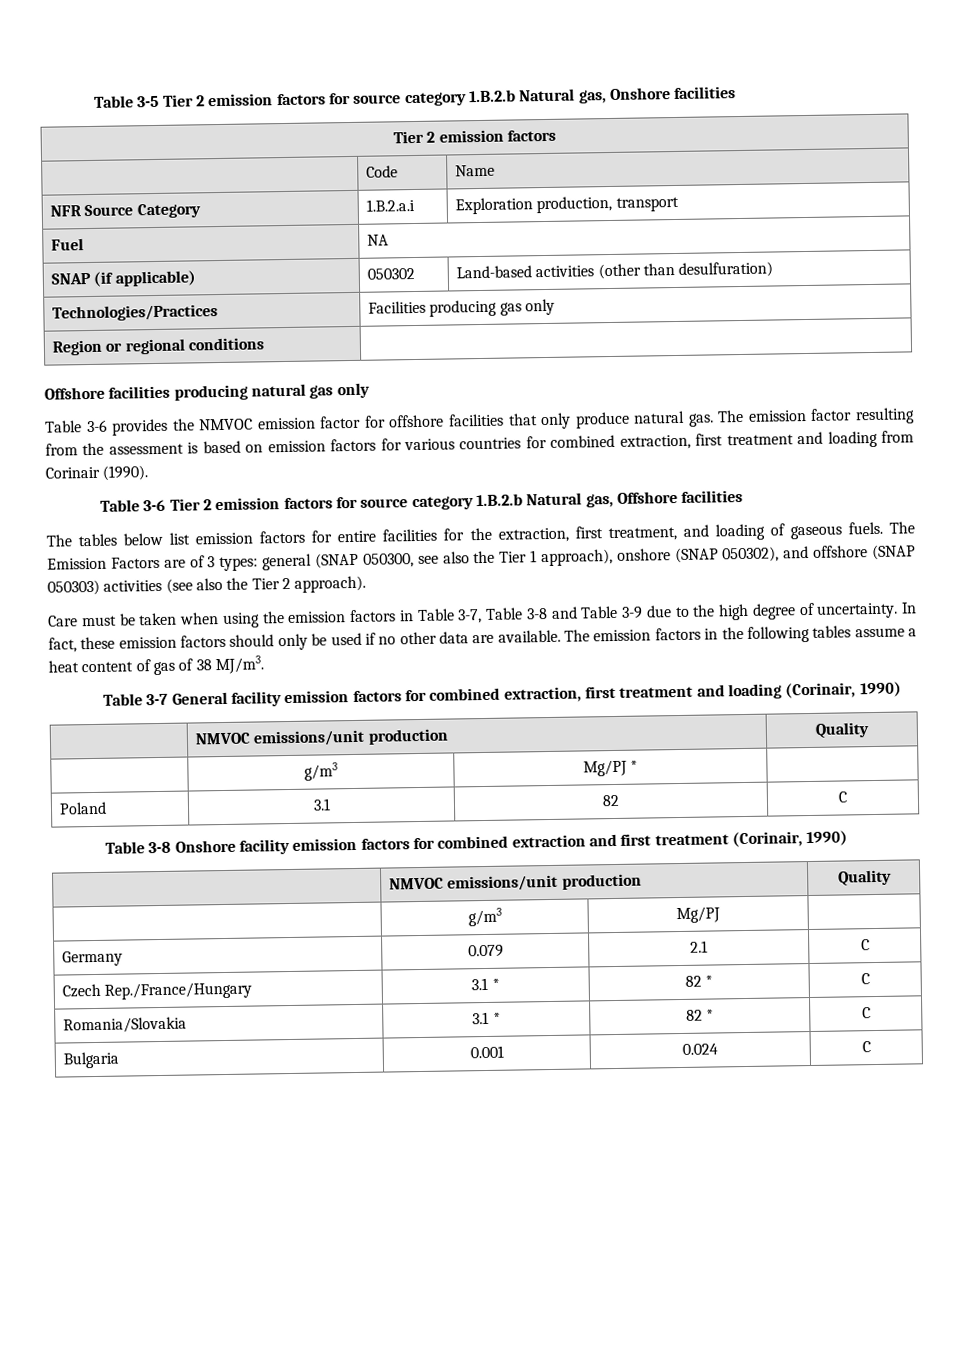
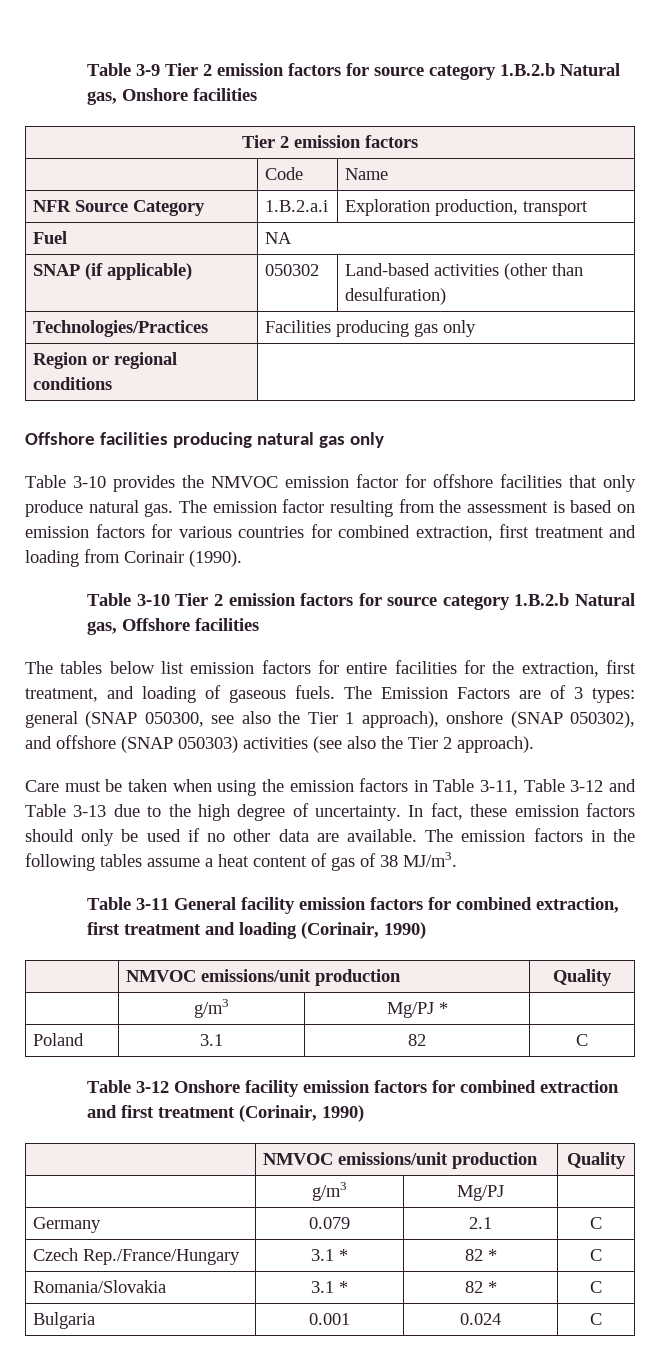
[94,95,160,108] Table 3-5 -> [87,63,161,76] Table 3-9
[86,419,108,433] 3-6 -> [73,476,106,488] 3-10
[143,499,167,512] 3-6 -> [136,594,170,606] 3-10
[457,607,548,624] 3-7, Table 3-8 -> [480,779,604,795] 3-11, Table 3-12
[621,606,643,619] 3-9 -> [73,805,107,817] 3-13
[146,693,169,706] 3-7 -> [136,898,170,910] 3-11
[148,841,172,854] 3-8 -> [136,1081,170,1093] 3-12

